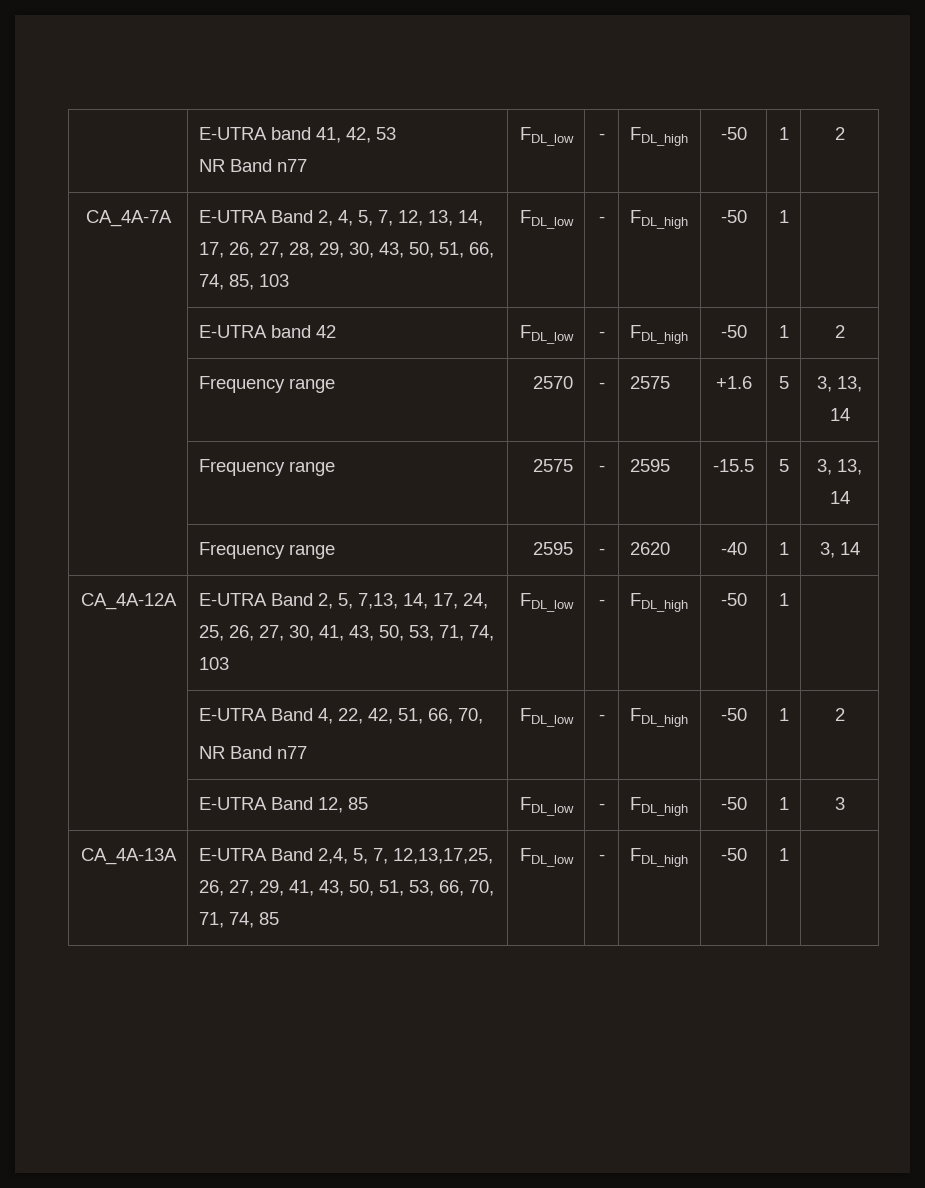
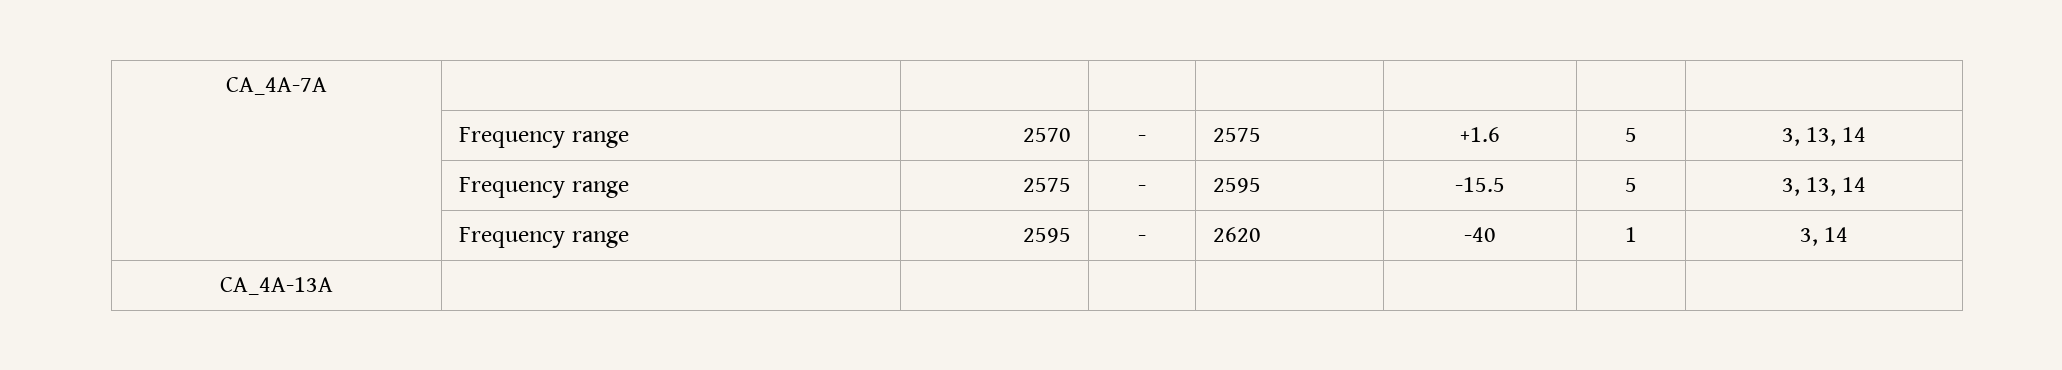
[198,127,396,143] [198,159,307,172] [520,127,575,146] [598,133,605,140] [629,127,688,146] [720,127,747,140] [778,127,789,140] [834,127,845,140] [85,210,172,227] [198,210,483,226] [198,242,494,258] [198,274,289,290] [520,210,575,229] [598,216,605,223] [629,210,688,229] [720,210,747,223] [778,210,789,223] [198,325,336,338] [520,325,575,344] [598,331,605,338] [629,325,688,344] [720,325,747,338] [778,325,789,338] [834,325,845,338] | E-UTRA band 41, 42, 53 // NR Band n77 | FDL_low | - | FDL_high | -50 | 1 | 2 // CA_4A-7A | E-UTRA Band 2, 4, 5, 7, 12, 13, 14, 17, 26, 27, 28, 29, 30, 43, 50, 51, 66, 74, 85, 103 | FDL_low | - | FDL_high | -50 | 1 | // | E-UTRA band 42 | FDL_low | - | FDL_high | -50 | 1 | 2 -> [226,77,327,95] CA_4A-7A | | | | | | |
[80,593,177,610] [198,593,488,609] [198,625,494,641] [198,657,229,670] [520,593,575,612] [598,599,605,606] [629,593,688,612] [720,593,747,606] [778,593,789,606] [198,708,483,724] [198,746,307,759] [520,708,575,727] [598,714,605,721] [629,708,688,727] [720,708,747,721] [778,708,789,721] [834,708,845,721] [198,797,368,813] [520,797,575,816] [598,803,605,810] [629,797,688,816] [720,797,747,810] [778,797,789,810] [834,797,845,810] [80,848,177,865] [198,848,493,864] [198,880,494,896] [198,912,279,928] [520,848,575,867] [598,854,605,861] [629,848,688,867] [720,848,747,861] [778,848,789,861] CA_4A-12A | E-UTRA Band 2, 5, 7,13, 14, 17, 24, 25, 26, 27, 30, 41, 43, 50, 53, 71, 74, 103 | FDL_low | - | FDL_high | -50 | 1 | // | E-UTRA Band 4, 22, 42, 51, 66, 70, // NR Band n77 | FDL_low | - | FDL_high | -50 | 1 | 2 // | E-UTRA Band 12, 85 | FDL_low | - | FDL_high | -50 | 1 | 3 // CA_4A-13A | E-UTRA Band 2,4, 5, 7, 12,13,17,25, 26, 27, 29, 41, 43, 50, 51, 53, 66, 70, 71, 74, 85 | FDL_low | - | FDL_high | -50 | 1 -> [220,277,333,295] CA_4A-13A | | | | | |

